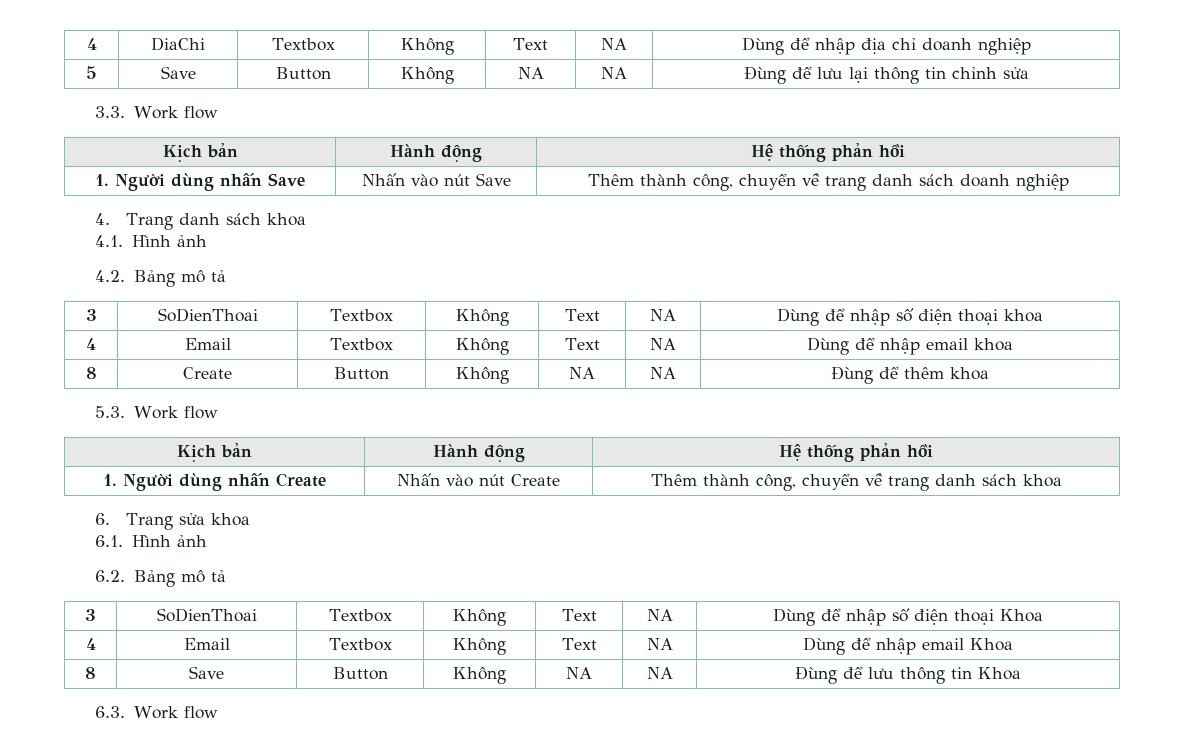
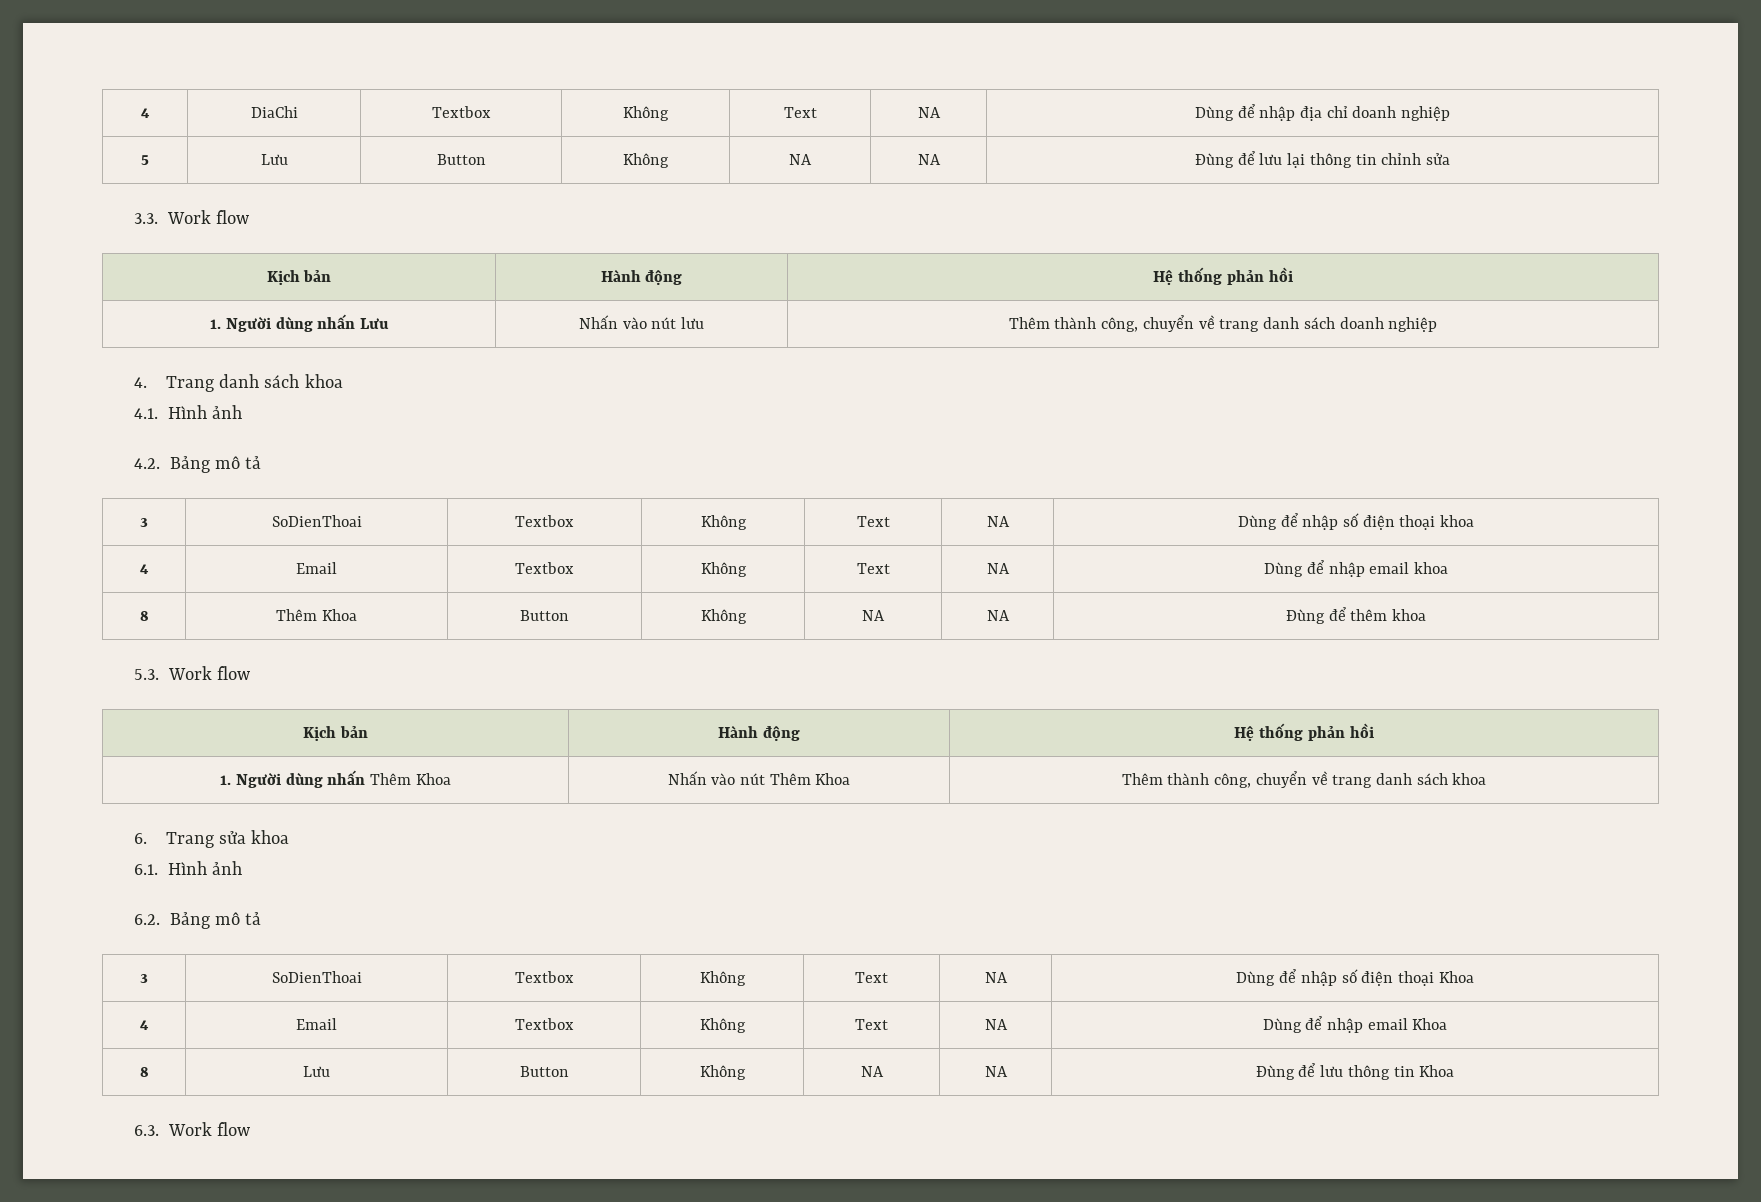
[160,66,196,79] Save -> [260,154,288,165] Lưu
[268,173,305,186] [361,173,511,187] Save | Nhấn vào nút Save -> [359,318,389,329] [578,315,705,329] Lưu | Nhấn vào nút lưu
[183,367,232,379] Create -> [276,609,357,621] Thêm Khoa
[276,473,326,487] [397,473,560,487] Create | Nhấn vào nút Create -> [370,773,451,785] [667,771,851,785] Thêm Khoa | Nhấn vào nút Thêm Khoa
[189,666,224,679] Save -> [303,1066,330,1077] Lưu

